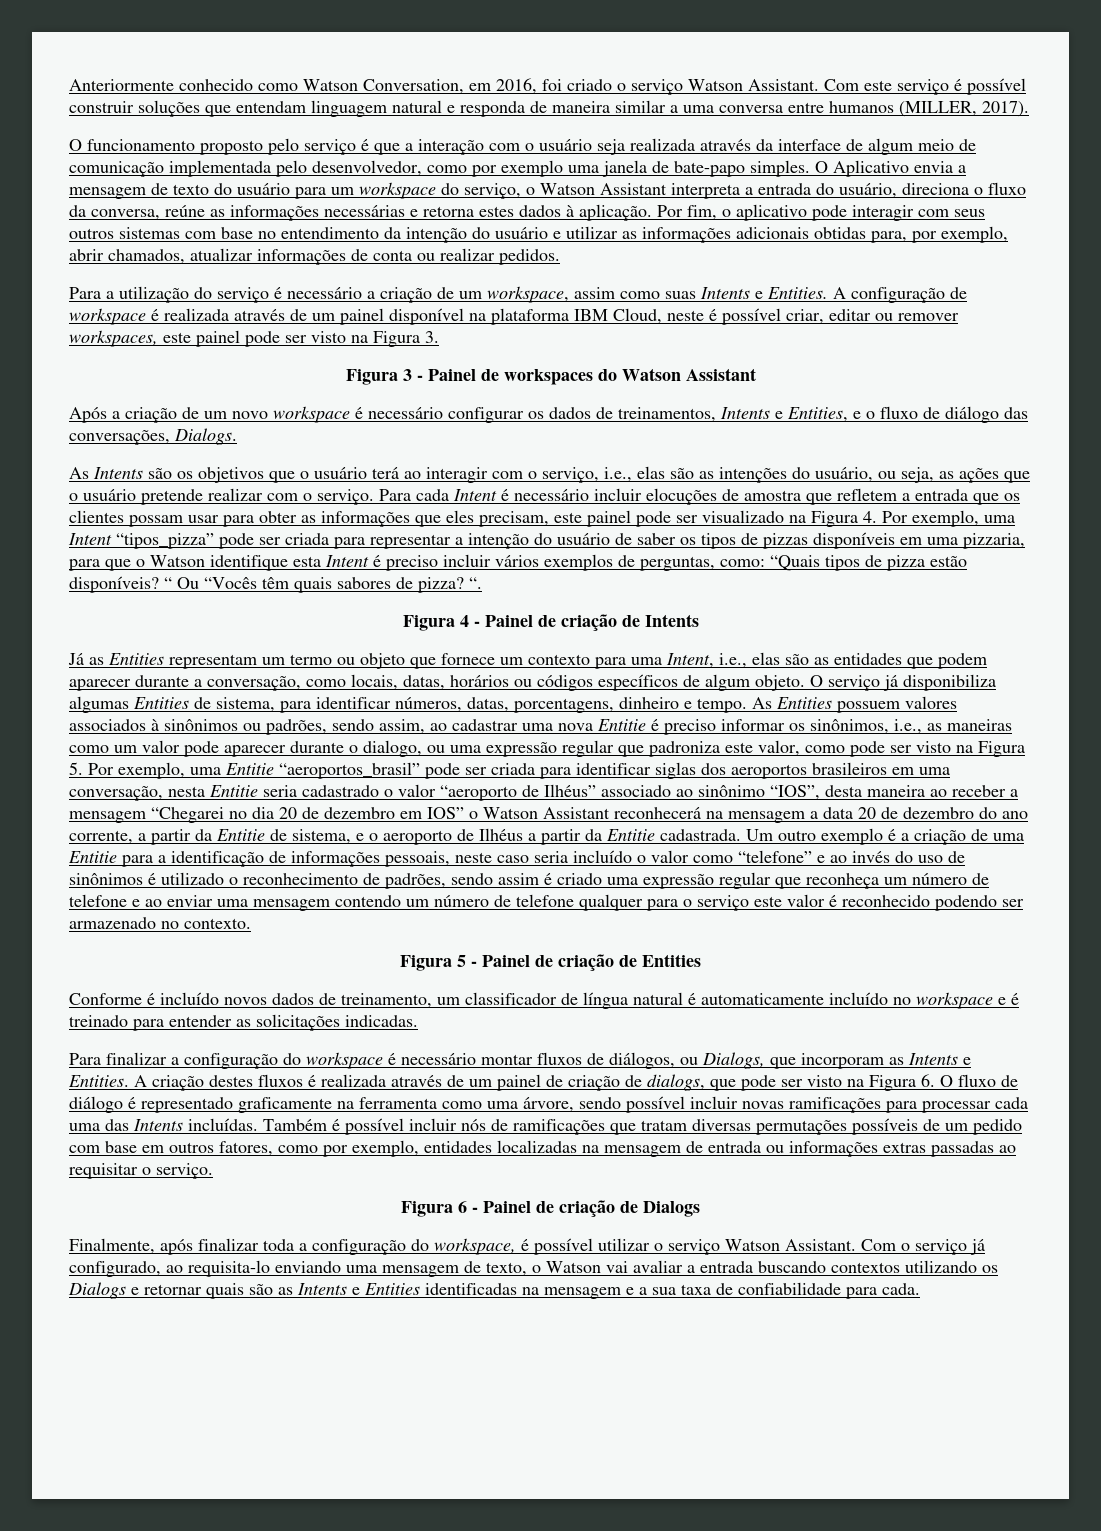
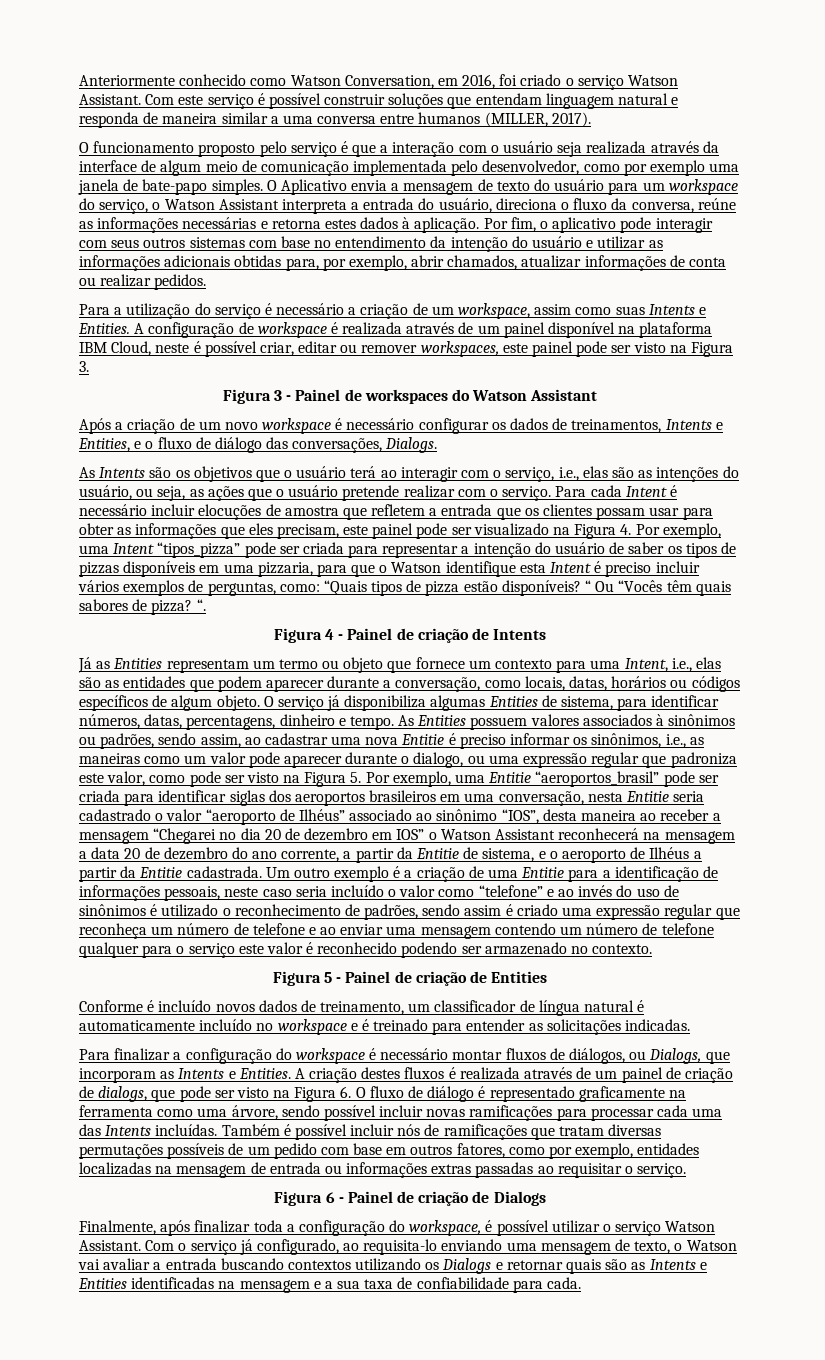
[514,698,614,713] porcentagens, -> [186,716,276,730] percentagens,

